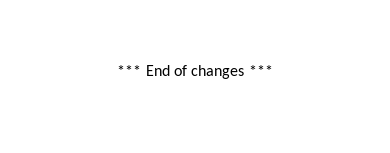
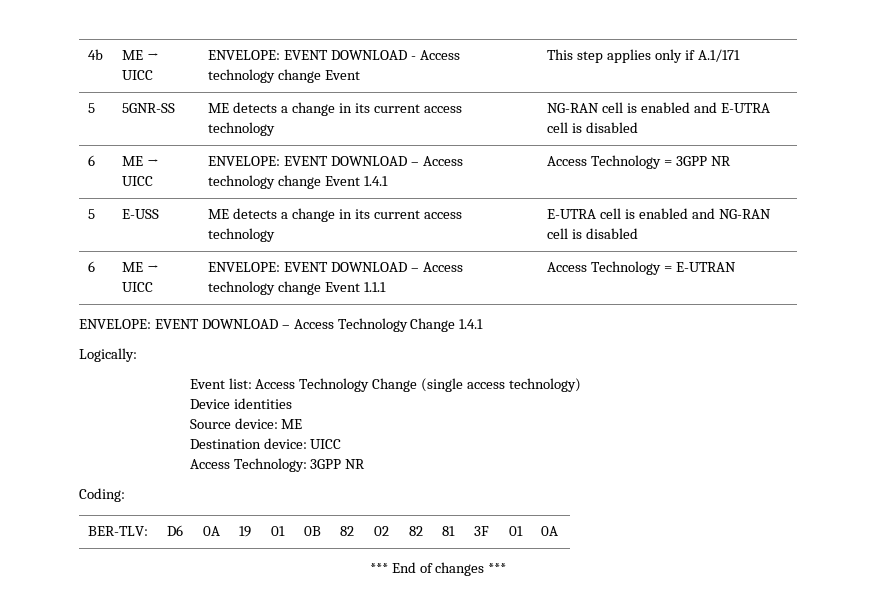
(117, 70) none -> [88,49,104,60] [122,50,160,60] [122,70,154,80] [208,50,460,60] [208,69,361,83] [547,49,740,63] [88,103,96,113] [122,103,176,113] [208,102,462,116] [208,122,276,136] [547,102,770,113] [547,122,639,133] [88,155,96,166] [122,156,160,166] [122,176,154,186] [208,156,463,166] [208,175,389,189] [547,155,731,169] [88,209,96,219] [122,209,160,219] [208,208,462,222] [208,228,276,242] [547,208,771,219] [547,228,639,239] [88,261,96,272] [122,262,160,272] [122,282,154,292] [208,262,463,272] [208,281,387,295] [547,261,737,275] [79,318,484,332] [79,348,137,362] [189,378,582,392] [189,398,292,409] [189,418,303,429] [189,438,342,449] [189,458,366,472] [79,488,125,502] [88,526,149,536] [167,525,184,536] [203,526,221,536] [239,526,252,537] [271,526,286,536] [304,526,322,536] [340,526,355,536] [374,526,390,536] [409,526,424,536] [442,526,456,536] [474,526,490,536] [509,526,524,536] [541,526,559,536] 4b | ME → UICC | ENVELOPE: EVENT DOWNLOAD - Access technology change Event | This step applies only if A.1/171 // 5 | 5GNR-SS | ME detects a change in its current access technology | NG-RAN cell is enabled and E-UTRA cell is disabled // 6 | ME → UICC | ENVELOPE: EVENT DOWNLOAD – Access technology change Event 1.4.1 | Access Technology = 3GPP NR // 5 | E-USS | ME detects a change in its current access technology | E-UTRA cell is enabled and NG-RAN cell is disabled // 6 | ME → UICC | ENVELOPE: EVENT DOWNLOAD – Access technology change Event 1.1.1 | Access Technology = E-UTRAN // ENVELOPE: EVENT DOWNLOAD – Access Technology Change 1.4.1 // Logically: // Event list: Access Technology Change (single access technology) // Device identities // Source device: ME // Destination device: UICC // Access Technology: 3GPP NR // Coding: // BER-TLV: | D6 | 0A | 19 | 01 | 0B | 82 | 02 | 82 | 81 | 3F | 01 | 0A //

